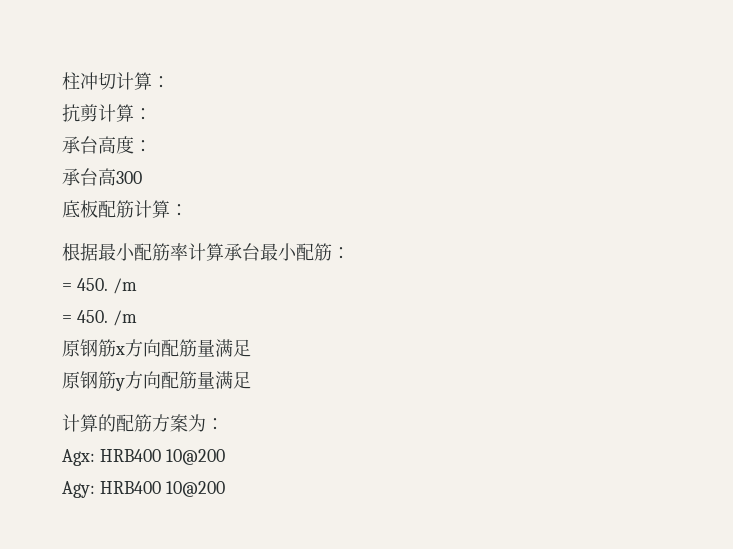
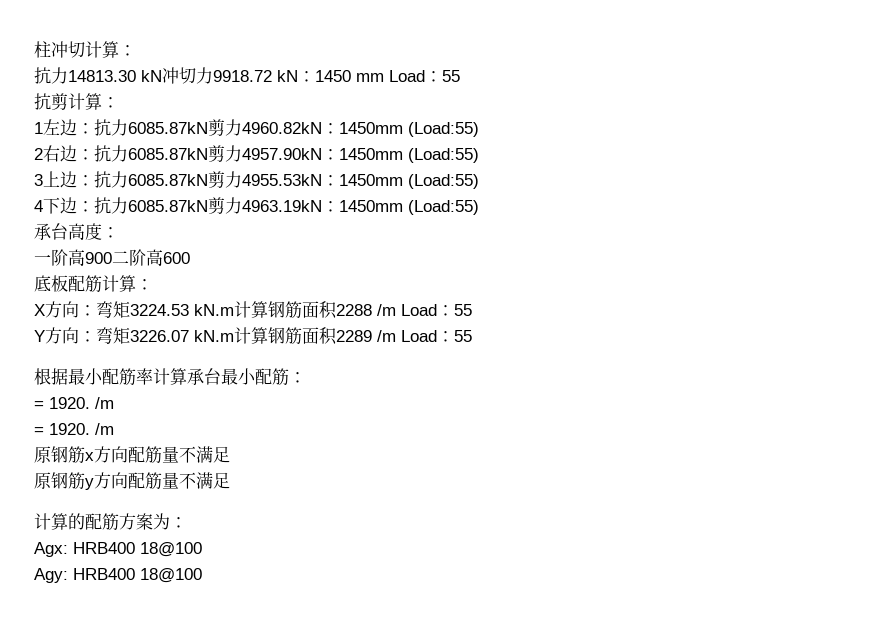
[80,104,152,122] [62,136,152,154] [62,168,142,186] [62,200,188,218] 剪计算： // 承台高度： // 承台高300 // 底板配筋计算： -> [51,67,460,84] [34,93,119,110] [34,119,479,137] [34,145,479,163] [34,171,479,189] [34,197,479,215] [34,223,119,240] [34,249,190,266] [34,275,153,293] [34,301,472,319] [34,327,472,345] 力14813.30 kN冲切力9918.72 kN：1450 mm Load：55 // 抗剪计算： // 1左边：抗力6085.87kN剪力4960.82kN：1450mm (Load:55) // 2右边：抗力6085.87kN剪力4957.90kN：1450mm (Load:55) // 3上边：抗力6085.87kN剪力4955.53kN：1450mm (Load:55) // 4下边：抗力6085.87kN剪力4963.19kN：1450mm (Load:55) // 承台高度： // 一阶高900二阶高600 // 底板配筋计算： // X方向：弯矩3224.53 kN.m计算钢筋面积2288 /m Load：55 // Y方向：弯矩3226.07 kN.m计算钢筋面积2289 /m Load：55
[76,278,108,291] 450. -> [49,397,90,409] 1920.
[76,310,108,323] 450. -> [49,423,90,435] 1920.
(215, 348) none -> [179,446,196,463] 不
(215, 380) none -> [179,472,196,489] 不
[165,449,225,465] 10@200 -> [140,542,202,557] 18@100
[165,481,225,497] 10@200 -> [140,568,202,583] 18@100

